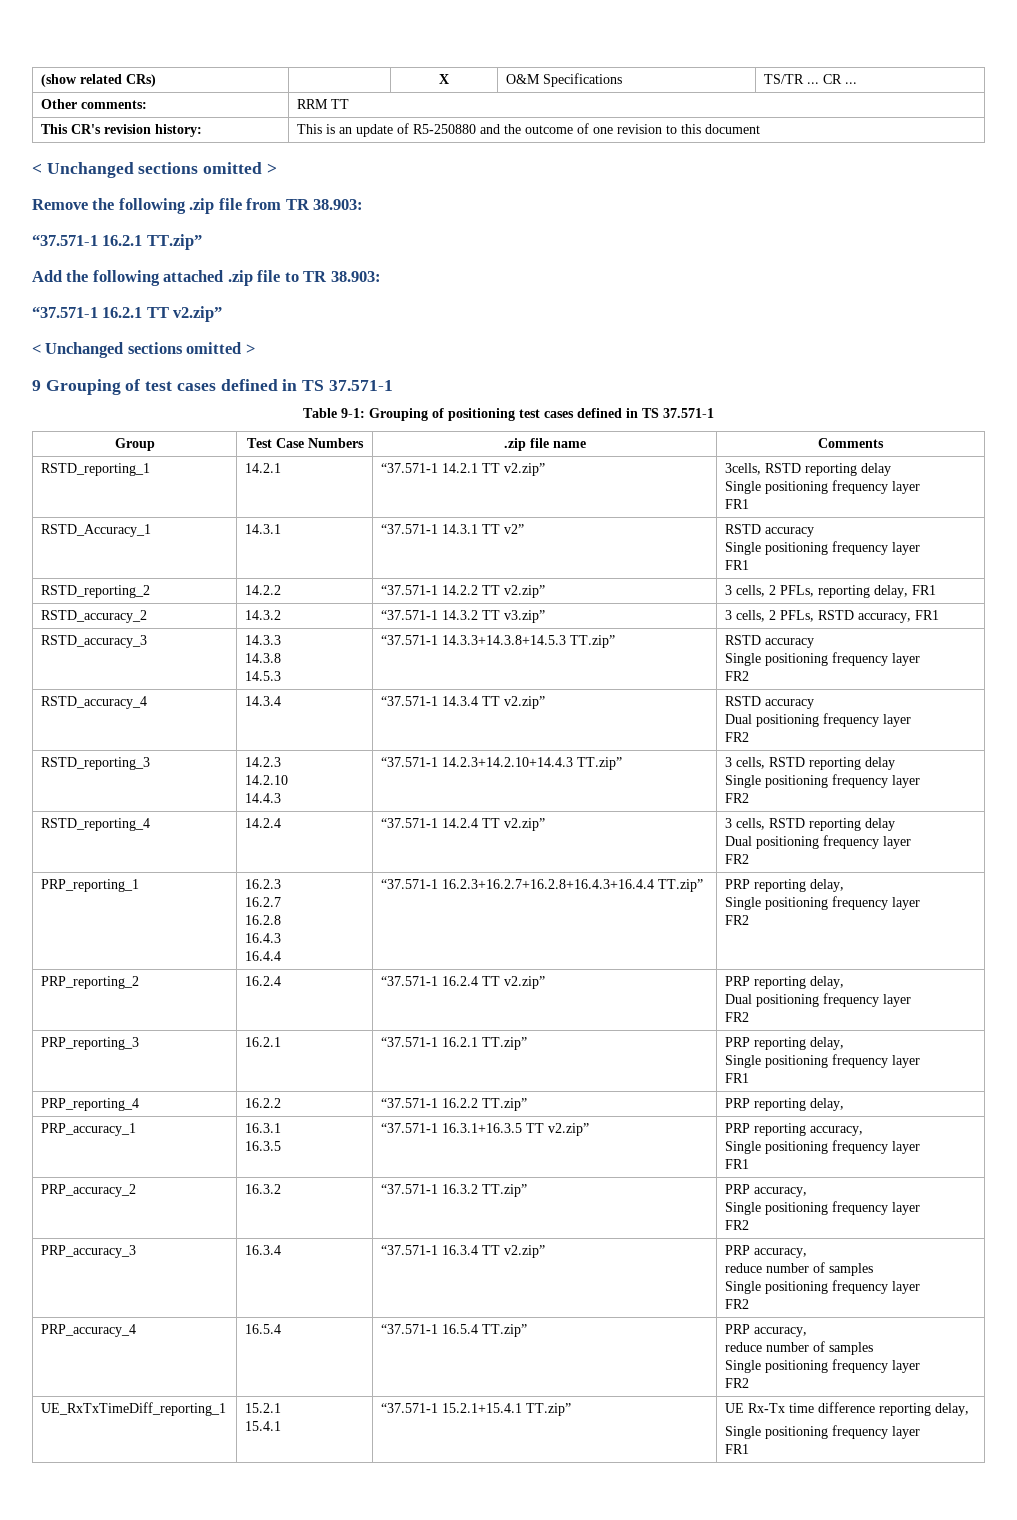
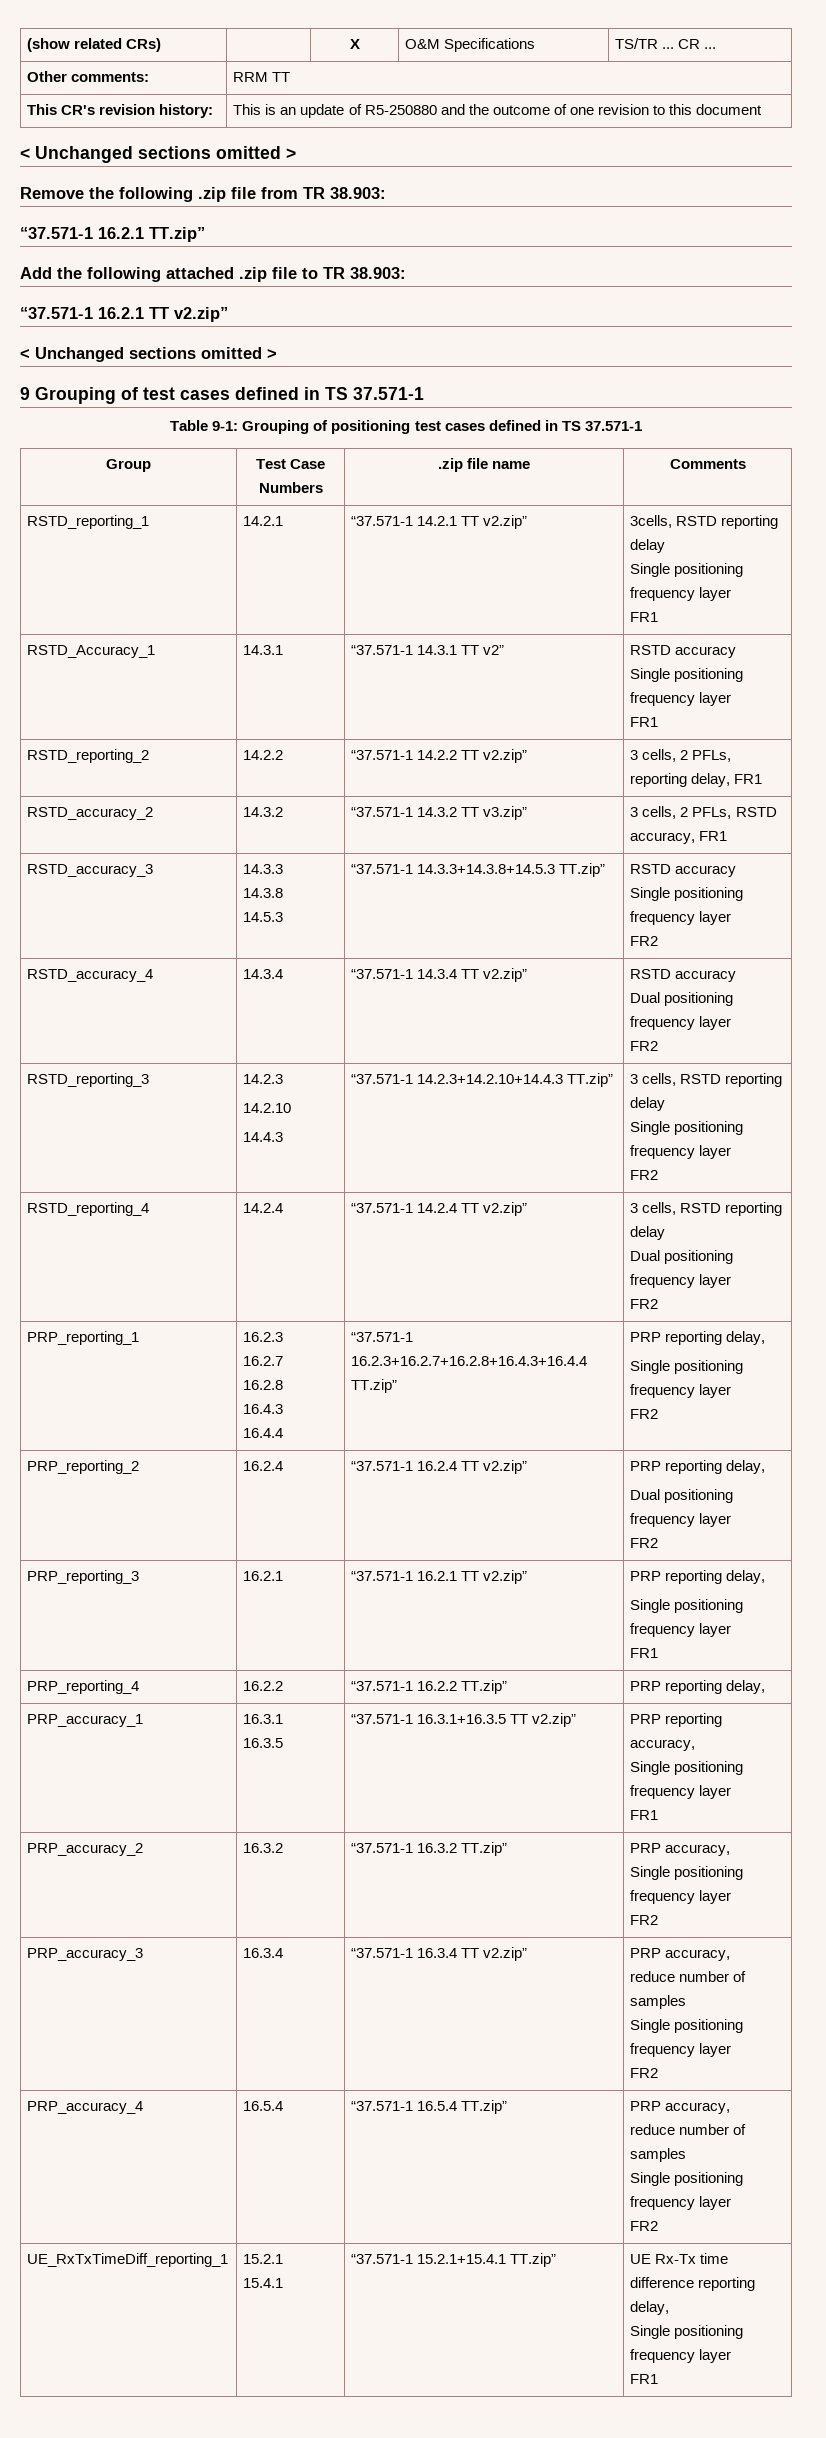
[481,1037,527,1050] TT.zip” -> [461,1570,528,1584] TT v2.zip”

